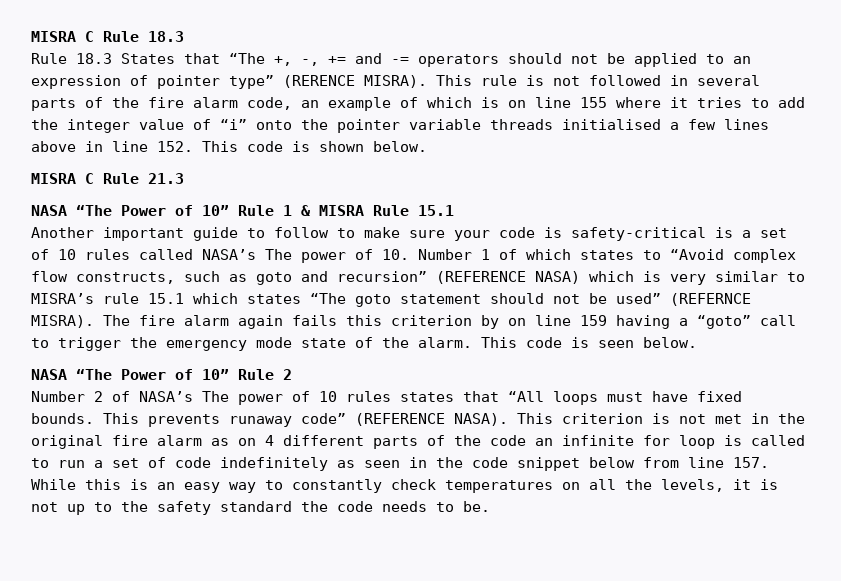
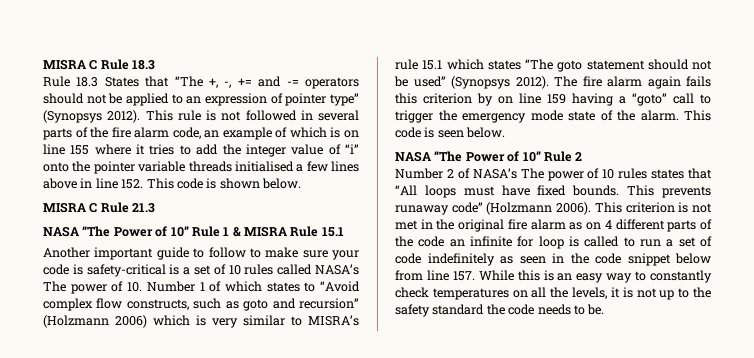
[283,75,427,88] (RERENCE MISRA). -> [43,110,141,123] (Synopsys 2012).
[436,271,580,284] (REFERENCE NASA) -> [43,315,147,328] (Holzmann 2006)
[670,293,751,306] [31,315,94,328] (REFERNCE MISRA). -> [451,76,549,89] (Synopsys 2012).
[355,413,508,426] (REFERENCE NASA). -> [486,202,592,215] (Holzmann 2006).

